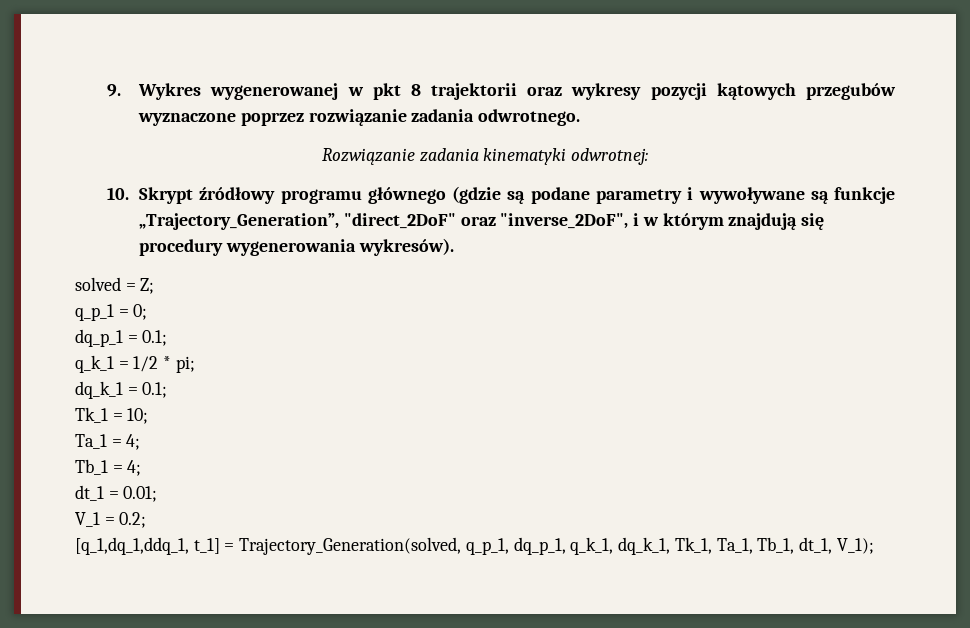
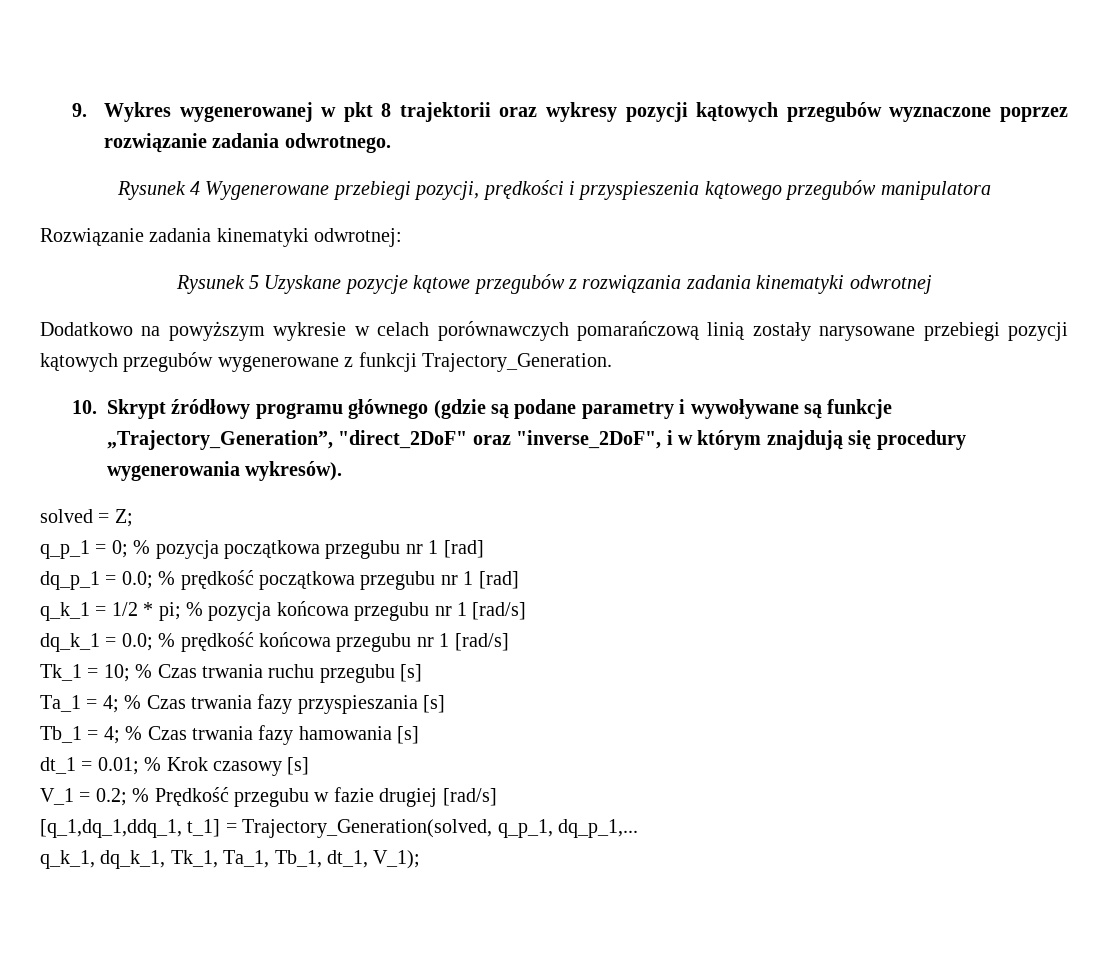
[321,148,649,165] Rozwiązanie zadania kinematyki odwrotnej: -> [116,180,991,200] [40,228,403,247] [175,274,932,294] [40,321,1068,341] [40,352,612,372] Rysunek 4 Wygenerowane przebiegi pozycji, prędkości i przyspieszenia kątowego przegubów manipulatora // Rozwiązanie zadania kinematyki odwrotnej: // Rysunek 5 Uzyskane pozycje kątowe przegubów z rozwiązania zadania kinematyki odwrotnej // Dodatkowo na powyższym wykresie w celach porównawczych pomarańczową linią zostały narysowane przebiegi pozycji kątowych przegubów wygenerowane z funkcji Trajectory_Generation.
[75,329,168,347] // dq_p_1 = 0.1; -> [133,540,484,559] [40,570,519,590] % pozycja początkowa przegubu nr 1 [rad] // dq_p_1 = 0.0; % prędkość początkowa przegubu nr 1 [rad]
[75,381,168,399] [75,407,149,424] [75,434,141,450] [75,459,142,476] // dq_k_1 = 0.1; // Tk_1 = 10; // Ta_1 = 4; // Tb_1 = 4; -> [186,601,527,621] [40,632,509,652] [40,664,423,683] [40,694,446,714] [40,725,420,745] % pozycja końcowa przegubu nr 1 [rad/s] // dq_k_1 = 0.0; % prędkość końcowa przegubu nr 1 [rad/s] // Tk_1 = 10; % Czas trwania ruchu przegubu [s] // Ta_1 = 4; % Czas trwania fazy przyspieszania [s] // Tb_1 = 4; % Czas trwania fazy hamowania [s]
(158, 494) none -> [144,757,310,776] % Krok czasowy [s]
(147, 520) none -> [132,787,497,807] % Prędkość przegubu w fazie drugiej [rad/s]
[513,537,566,555] dq_p_1, -> [558,819,638,838] dq_p_1,... //

